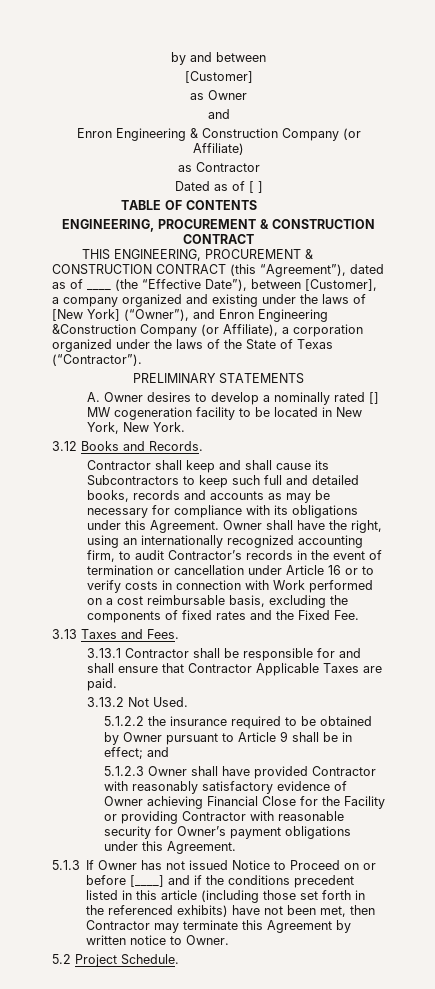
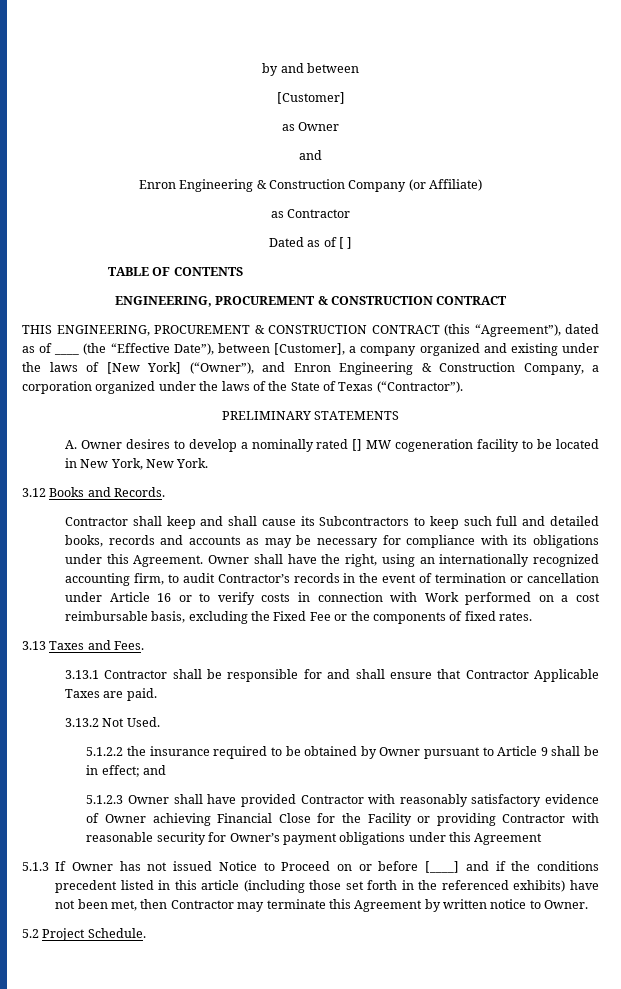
[52,324,278,337] &Construction Company (or Affiliate), -> [421,362,584,375] & Construction Company,
[86,610,359,623] components of fixed rates and the Fixed Fee. -> [273,611,533,624] Fixed Fee or the components of fixed rates.
[166,841,236,854] Agreement. -> [474,833,543,845] Agreement

